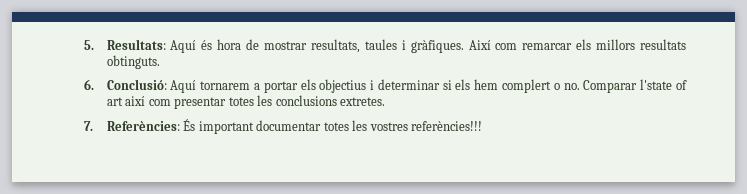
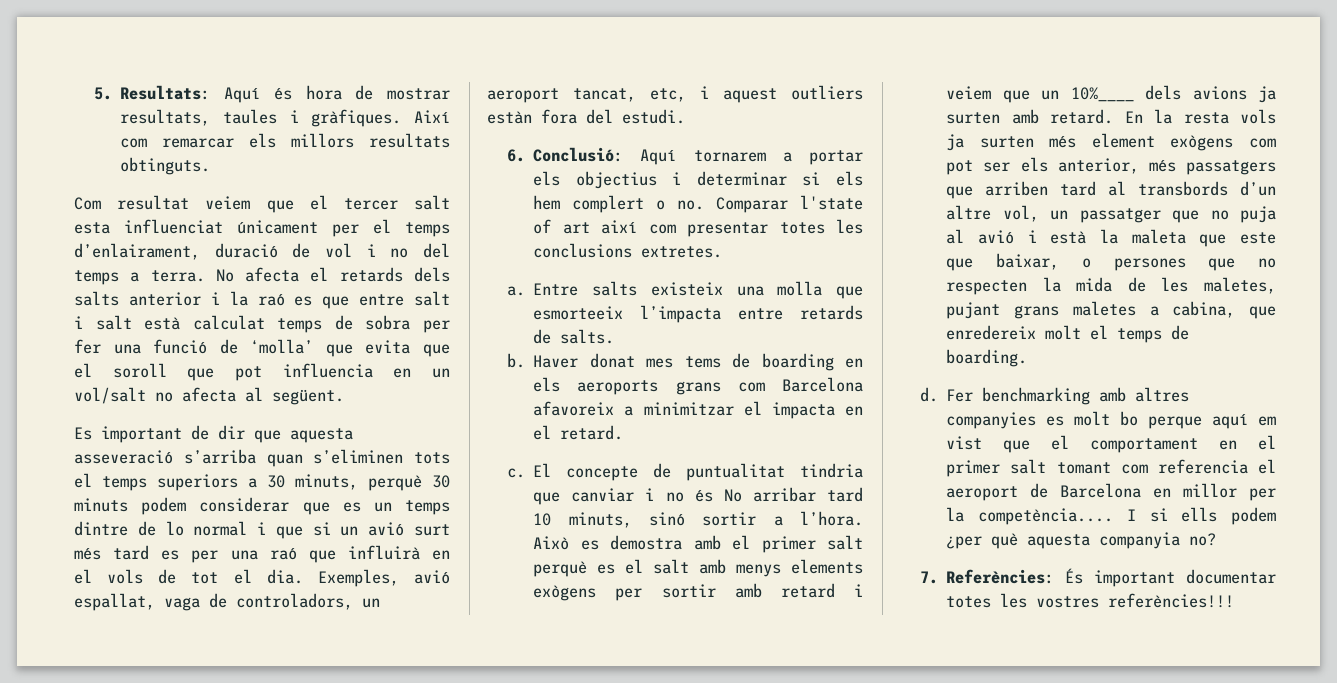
(160, 62) none -> [74,195,450,213] [74,219,450,237] [74,243,451,260] [74,267,450,285] [74,291,450,309] [74,315,450,333] [74,339,450,357] [74,363,450,381] [74,387,344,405] [74,425,353,443] [74,449,450,467] [74,473,450,491] [74,497,451,515] [74,521,450,539] [74,545,450,563] [74,569,450,587] [74,593,380,611] [487,85,863,103] [487,109,685,124] // Com resultat veiem que el tercer salt esta influenciat únicament per el temps d’enlairament, duració de vol i no del temps a terra. No afecta el retards dels salts anterior i la raó es que entre salt i salt està calculat temps de sobra per fer una funció de ‘molla’ que evita que el soroll que pot influencia en un vol/salt no afecta al següent. // Es important de dir que aquesta asseveració s’arriba quan s’eliminen tots el temps superiors a 30 minuts, perquè 30 minuts podem considerar que es un temps dintre de lo normal i que si un avió surt més tard es per una raó que influirà en el vols de tot el dia. Exemples, avió espallat, vaga de controladors, un aeroport tancat, etc, i aquest outliers estàn fora del estudi.
(386, 101) none -> [506,281,863,299] [533,305,863,323] [533,329,615,344] [506,353,863,371] [533,377,863,395] [533,401,863,419] [533,425,624,440] [506,463,863,481] [533,487,863,505] [533,511,863,528] [533,535,863,553] [533,559,863,577] [533,583,863,601] [946,85,1276,103] [946,109,1276,124] [946,133,1276,151] [946,157,1276,175] [946,181,1276,199] [946,205,1276,223] [946,229,1276,247] [946,253,1276,271] [946,277,1276,295] [946,301,1276,319] [946,325,1190,343] [946,349,1028,367] [919,387,1190,405] [946,411,1276,429] [946,435,1276,453] [946,459,1276,477] [946,483,1276,501] [946,507,1276,525] [946,532,1217,549] // a. Entre salts existeix una molla que esmorteeix l’impacta entre retards de salts. // b. Haver donat mes tems de boarding en els aeroports grans com Barcelona afavoreix a minimitzar el impacta en el retard. // c. El concepte de puntualitat tindria que canviar i no és No arribar tard 10 minuts, sinó sortir a l’hora. Això es demostra amb el primer salt perquè es el salt amb menys elements exògens per sortir amb retard i veiem que un 10%____ dels avions ja surten amb retard. En la resta vols ja surten més element exògens com pot ser els anterior, més passatgers que arriben tard al transbords d’un altre vol, un passatger que no puja al avió i està la maleta que este que baixar, o persones que no respecten la mida de les maletes, pujant grans maletes a cabina, que enredereix molt el temps de boarding. // d. Fer benchmarking amb altres companyies es molt bo perque aquí em vist que el comportament en el primer salt tomant com referencia el aeroport de Barcelona en millor per la competència.... I si ells podem ¿per què aquesta companyia no?

